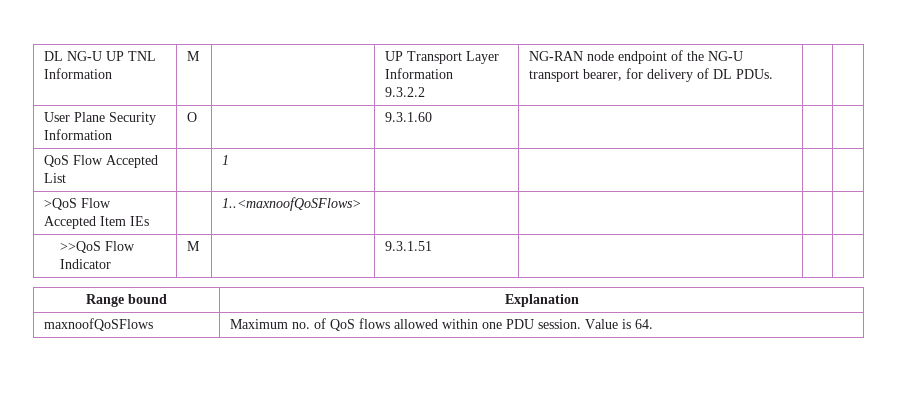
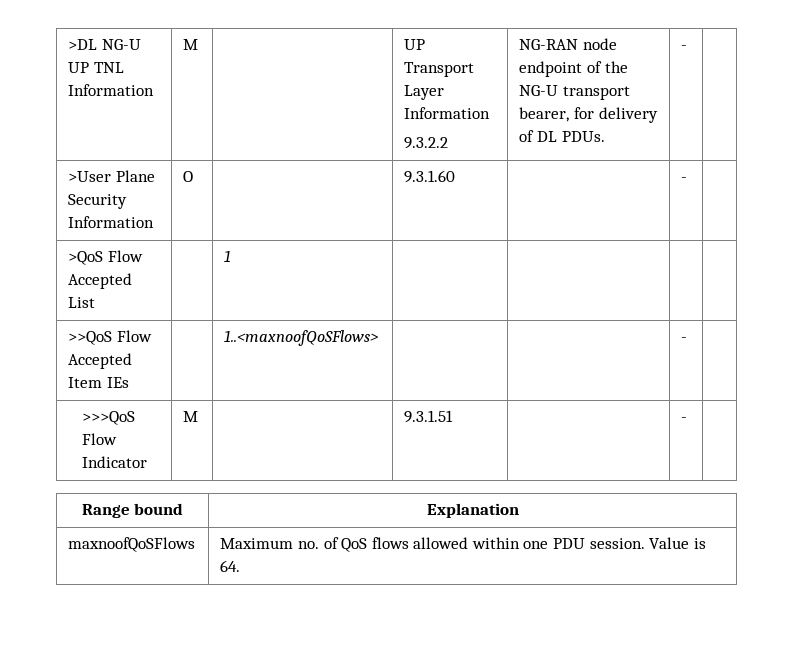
[44,51,64,61] DL -> [68,39,98,50] >DL
[44,112,71,122] | // User -> [681,45,688,50] [68,171,112,182] - | // >User
[44,155,70,167] | // QoS -> [681,177,688,182] [68,251,104,265] - | // >QoS
[44,198,78,210] >QoS -> [68,331,113,345] >>QoS
[60,241,102,253] | // >>QoS -> [681,337,688,342] [82,411,136,425] - | // >>>QoS
(433, 246) none -> [681,417,688,422] -

